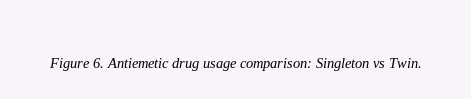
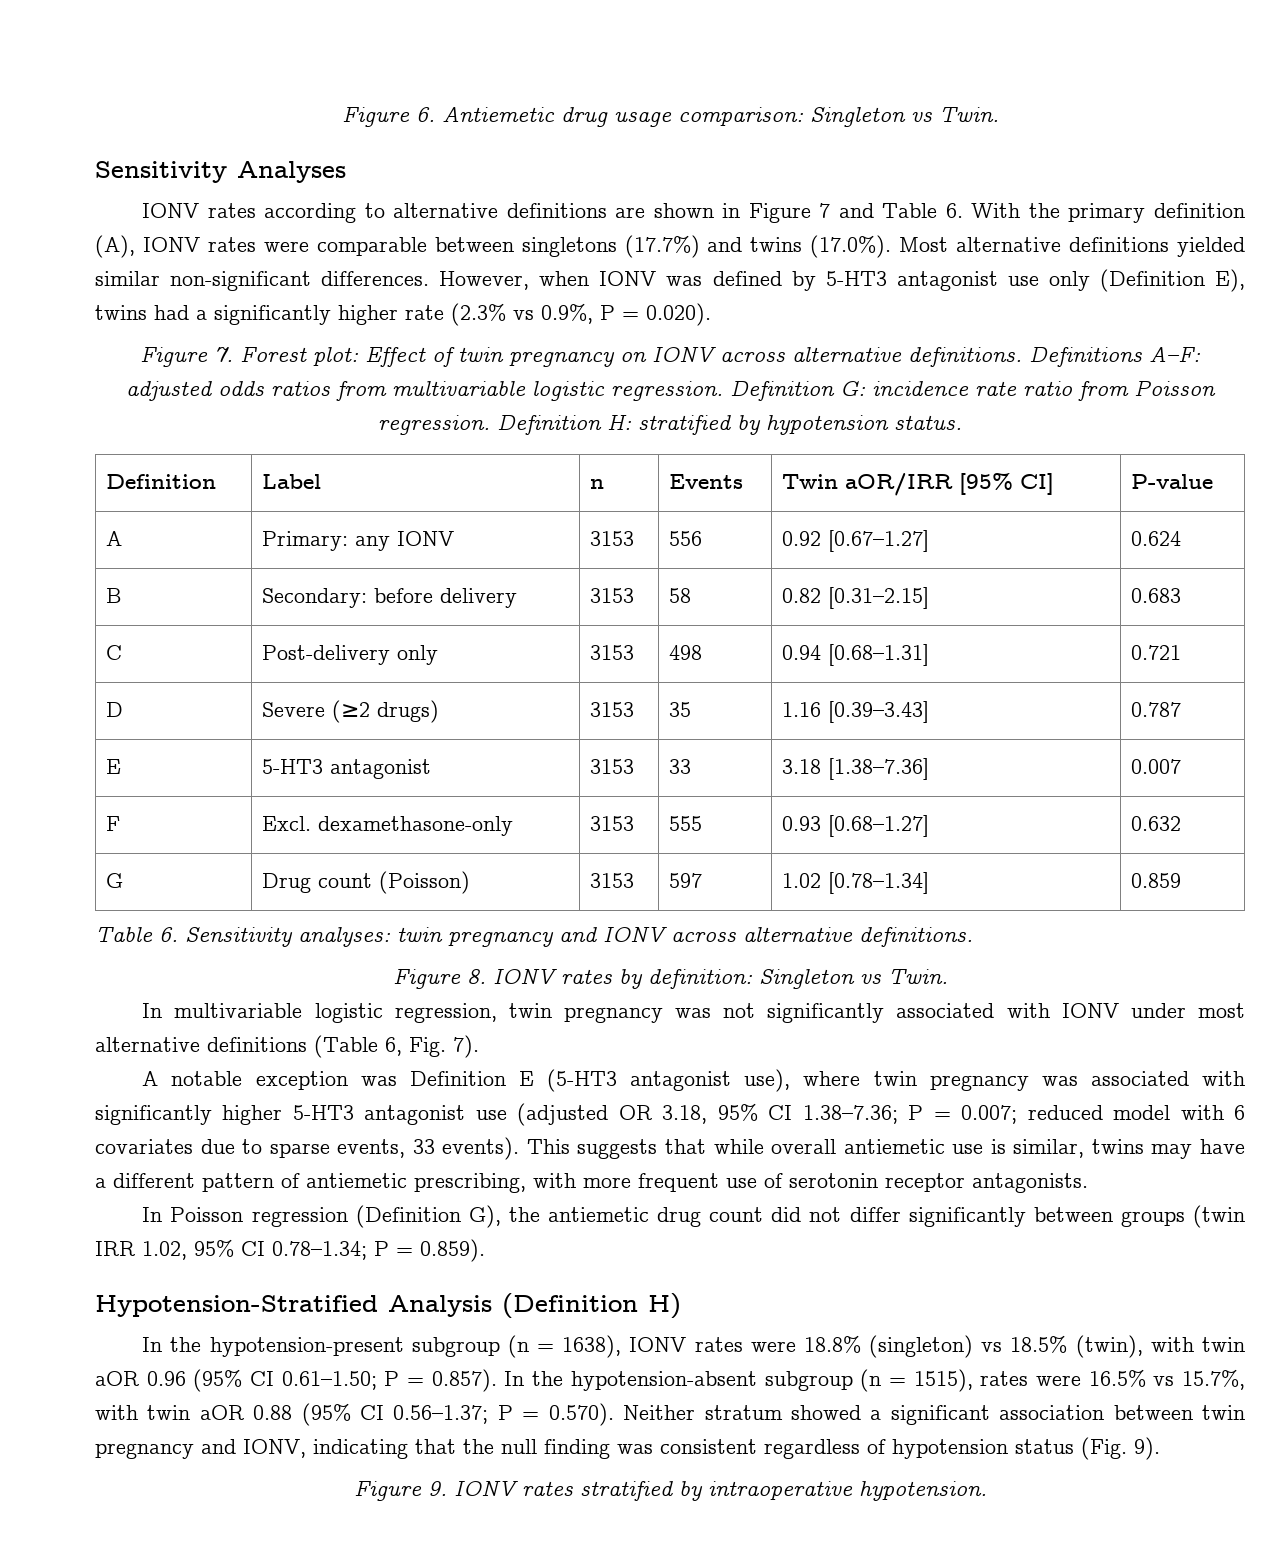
(422, 63) none -> [95,161,346,183] [142,203,1246,223] [95,235,1245,258] [95,269,1245,292] [95,303,711,326] [140,346,1201,367] [126,380,1216,401] [378,414,962,435] [105,474,216,489] [261,474,321,489] [589,479,604,489] [668,474,743,489] [781,473,1054,496] [1130,474,1213,489] [105,531,122,546] [261,531,454,551] [589,531,634,546] [668,531,702,546] [781,530,929,552] [1130,531,1181,546] [105,588,121,603] [261,588,517,608] [589,588,634,603] [668,588,691,603] [781,587,929,609] [1130,588,1181,603] [105,645,122,660] [261,645,438,665] [589,645,634,660] [668,645,702,660] [781,644,929,666] [1130,645,1181,660] [105,702,123,717] [261,700,439,723] [589,702,634,717] [668,702,691,717] [781,701,929,723] [1130,702,1181,717] [105,759,121,774] [261,759,431,779] [589,759,634,774] [668,759,691,774] [781,758,929,780] [1130,759,1181,774] [105,816,120,831] [261,816,513,836] [589,816,634,831] [668,816,702,831] [781,815,929,837] [1130,816,1181,831] [105,873,123,888] [261,871,470,894] [589,873,634,888] [668,873,702,888] [781,872,929,894] [1130,873,1181,888] [95,926,973,947] [392,968,948,989] [142,1003,1245,1023] [95,1035,479,1058] [142,1069,1245,1092] [95,1103,1246,1126] [95,1137,1245,1160] [95,1173,1088,1193] [142,1205,1246,1228] [95,1239,485,1262] [95,1293,681,1319] [142,1335,1245,1358] [95,1369,1246,1392] [95,1403,1245,1426] [95,1437,1160,1460] [353,1480,987,1501] // Sensitivity Analyses // IONV rates according to alternative definitions are shown in Figure 7 and Table 6. With the primary definition (A), IONV rates were comparable between singletons (17.7%) and twins (17.0%). Most alternative definitions yielded similar non-significant differences. However, when IONV was defined by 5-HT3 antagonist use only (Definition E), twins had a significantly higher rate (2.3% vs 0.9%, P = 0.020). // Figure 7. Forest plot: Effect of twin pregnancy on IONV across alternative definitions. Definitions A–F: adjusted odds ratios from multivariable logistic regression. Definition G: incidence rate ratio from Poisson regression. Definition H: stratified by hypotension status. // Definition | Label | n | Events | Twin aOR/IRR [95% CI] | P-value // A | Primary: any IONV | 3153 | 556 | 0.92 [0.67–1.27] | 0.624 // B | Secondary: before delivery | 3153 | 58 | 0.82 [0.31–2.15] | 0.683 // C | Post-delivery only | 3153 | 498 | 0.94 [0.68–1.31] | 0.721 // D | Severe (≥2 drugs) | 3153 | 35 | 1.16 [0.39–3.43] | 0.787 // E | 5-HT3 antagonist | 3153 | 33 | 3.18 [1.38–7.36] | 0.007 // F | Excl. dexamethasone-only | 3153 | 555 | 0.93 [0.68–1.27] | 0.632 // G | Drug count (Poisson) | 3153 | 597 | 1.02 [0.78–1.34] | 0.859 // Table 6. Sensitivity analyses: twin pregnancy and IONV across alternative definitions. // Figure 8. IONV rates by definition: Singleton vs Twin. // In multivariable logistic regression, twin pregnancy was not significantly associated with IONV under most alternative definitions (Table 6, Fig. 7). // A notable exception was Definition E (5-HT3 antagonist use), where twin pregnancy was associated with significantly higher 5-HT3 antagonist use (adjusted OR 3.18, 95% CI 1.38–7.36; P = 0.007; reduced model with 6 covariates due to sparse events, 33 events). This suggests that while overall antiemetic use is similar, twins may have a different pattern of antiemetic prescribing, with more frequent use of serotonin receptor antagonists. // In Poisson regression (Definition G), the antiemetic drug count did not differ significantly between groups (twin IRR 1.02, 95% CI 0.78–1.34; P = 0.859). // Hypotension-Stratified Analysis (Definition H) // In the hypotension-present subgroup (n = 1638), IONV rates were 18.8% (singleton) vs 18.5% (twin), with twin aOR 0.96 (95% CI 0.61–1.50; P = 0.857). In the hypotension-absent subgroup (n = 1515), rates were 16.5% vs 15.7%, with twin aOR 0.88 (95% CI 0.56–1.37; P = 0.570). Neither stratum showed a significant association between twin pregnancy and IONV, indicating that the null finding was consistent regardless of hypotension status (Fig. 9). // Figure 9. IONV rates stratified by intraoperative hypotension.

